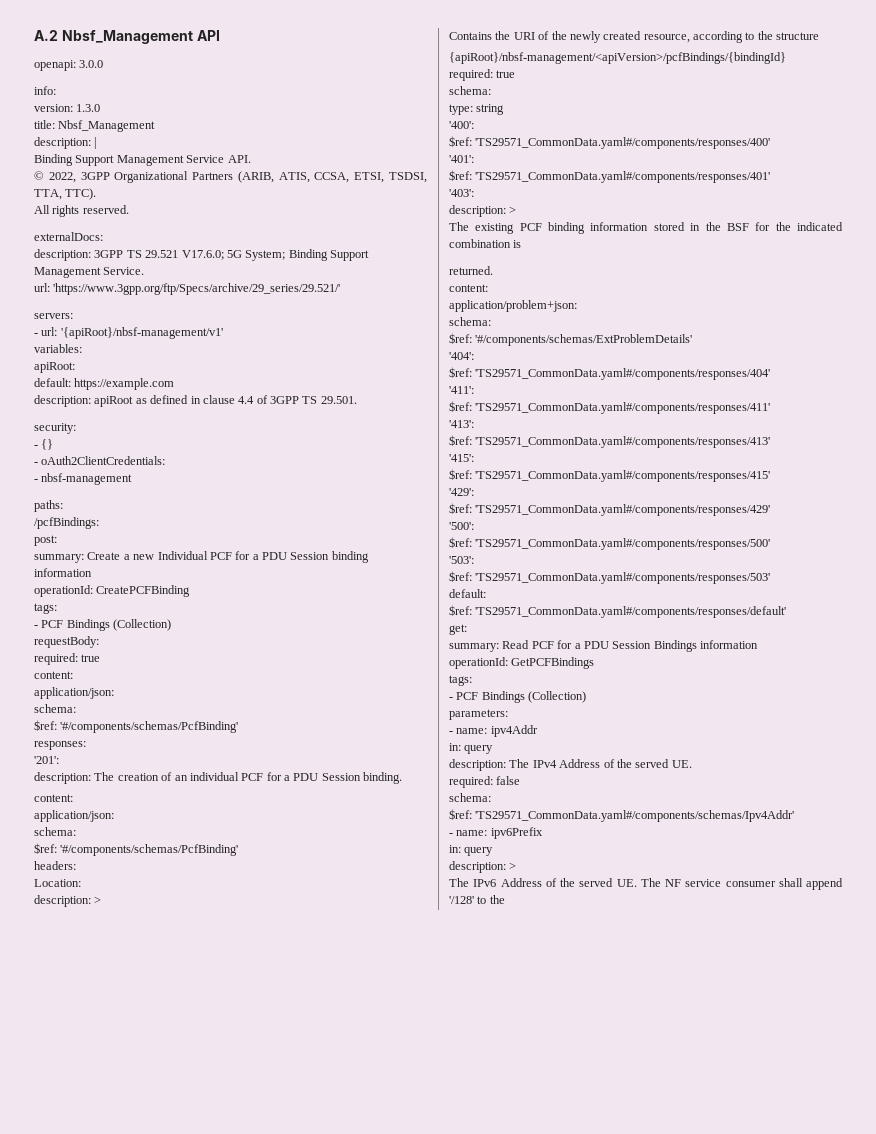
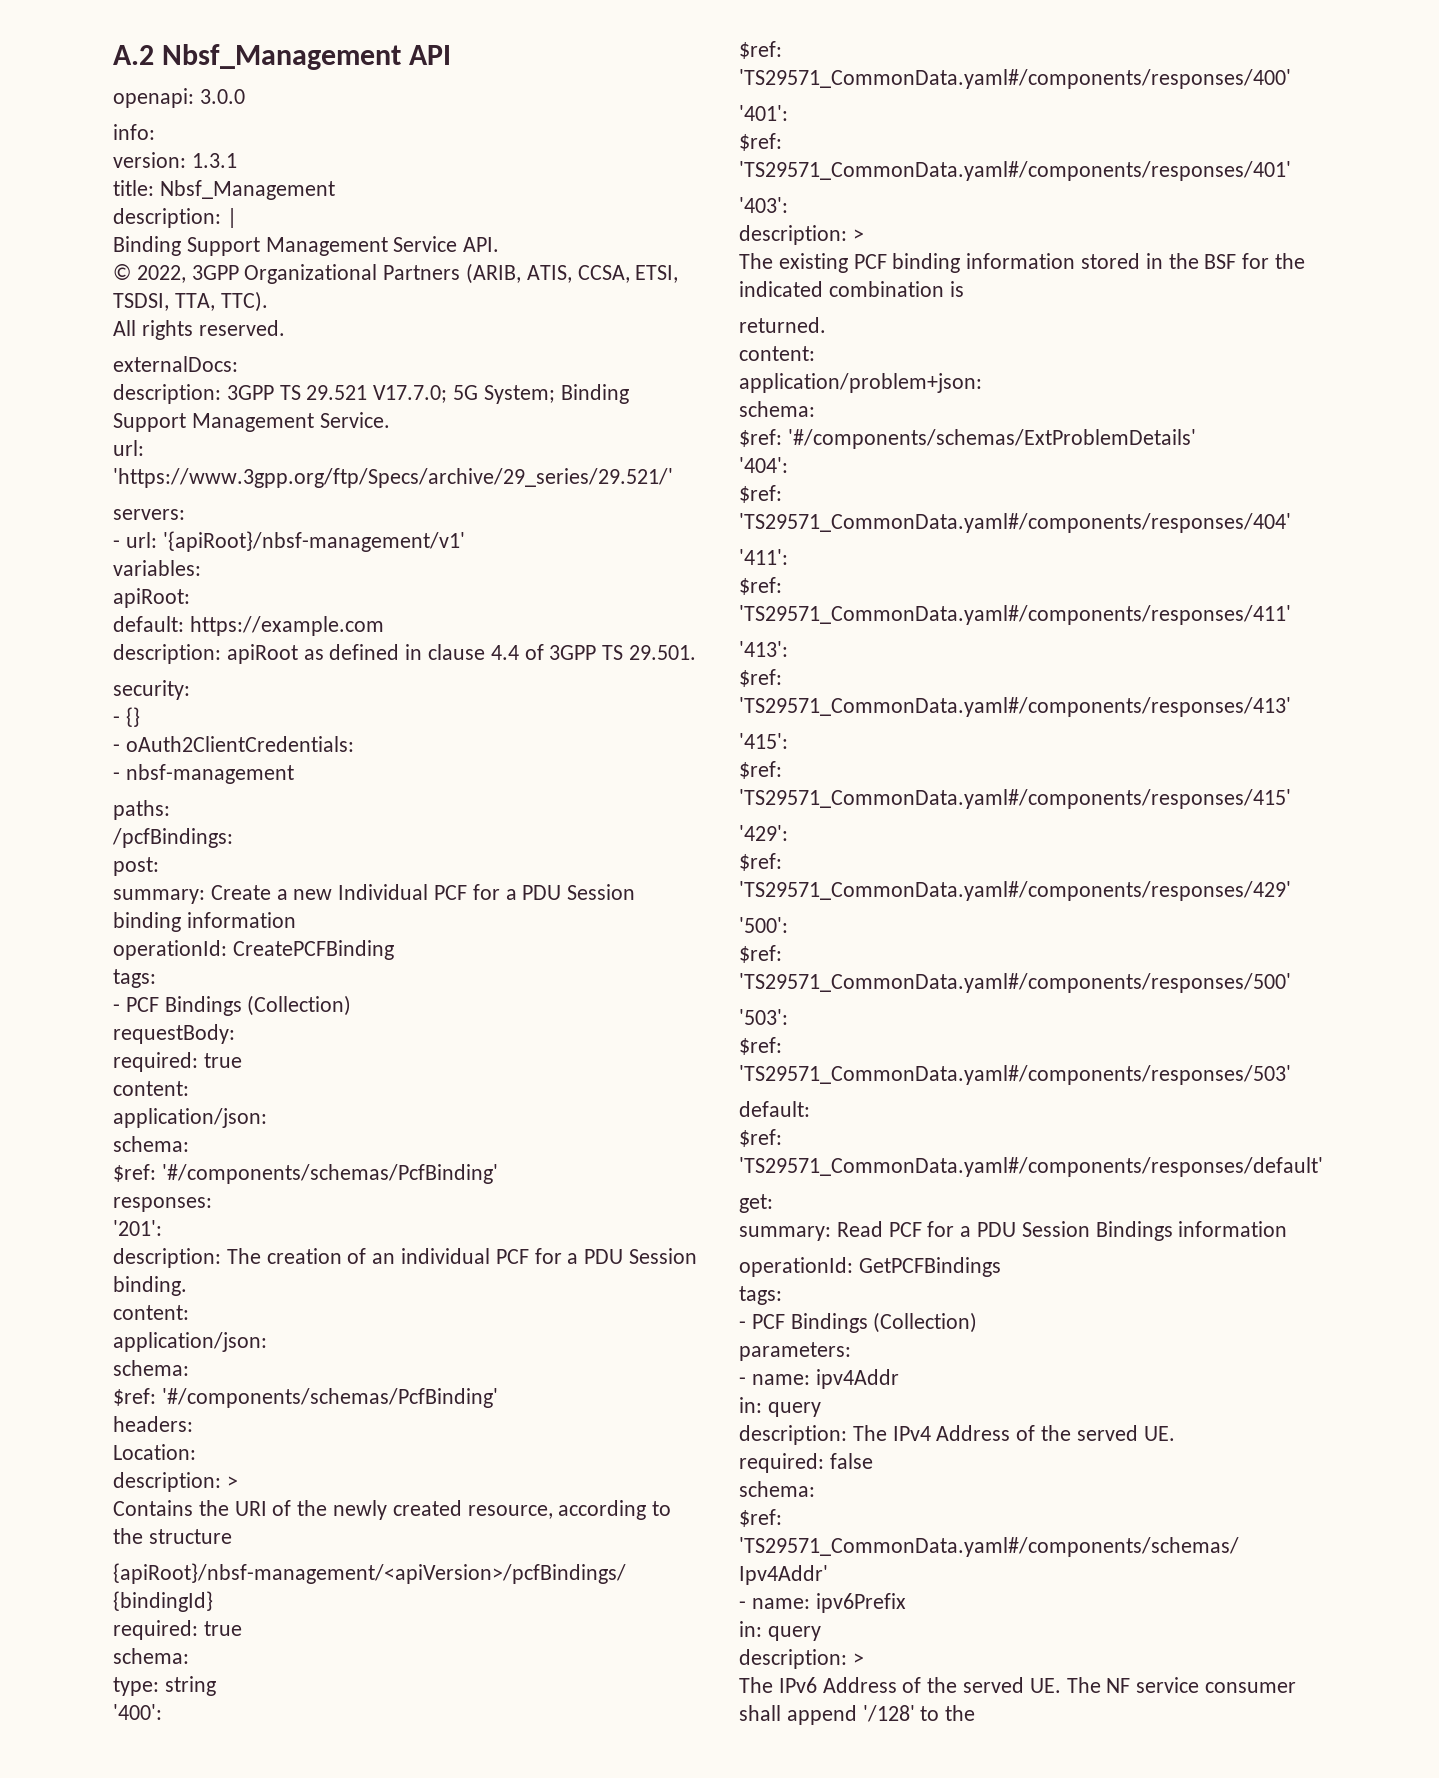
[76,104,101,112] 1.3.0 -> [191,153,237,168] 1.3.1
[181,250,224,260] V17.6.0; -> [373,385,448,403] V17.7.0;

